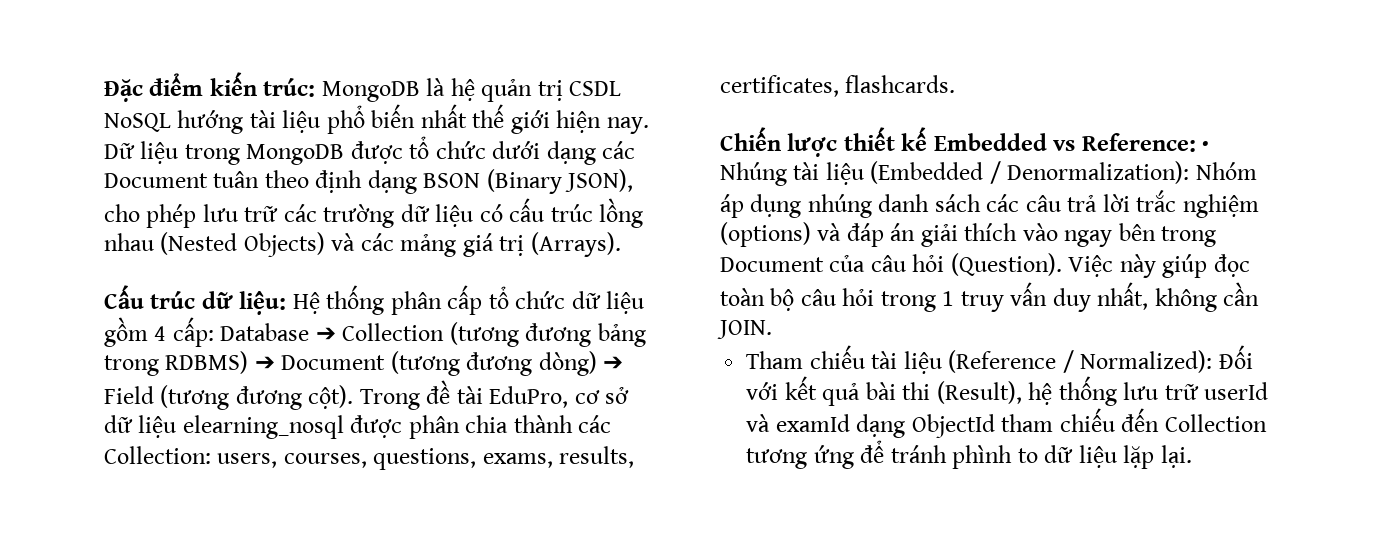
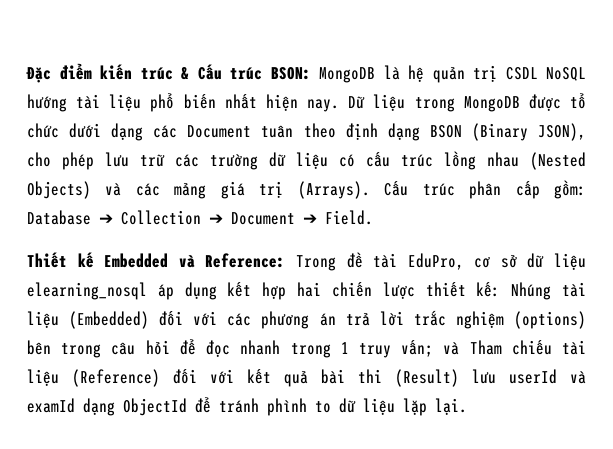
[263,78,316,97] trúc: -> [140,64,311,80] trúc & Cấu trúc BSON:
[472,104,550,134] thế giới -> (257, 101) none
[104,285,645,315] [104,317,646,347] [104,351,624,376] [104,385,354,410] // Cấu trúc dữ liệu: Hệ thống phân cấp tổ chức dữ liệu gồm 4 cấp: Database ➔ Collection (tương đương bảng trong RDBMS) ➔ Document (tương đương dòng) ➔ Field (tương đương cột). -> [384,180,586,199] [27,210,373,225] [27,252,286,268] Cấu trúc phân cấp gồm: Database ➔ Collection ➔ Document ➔ Field. // Thiết kế Embedded và Reference:
[350,415,612,439] [104,446,635,470] [720,75,956,97] [720,127,1210,157] [720,161,1257,186] [720,194,1061,218] được phân chia thành các Collection: users, courses, questions, exams, results, certificates, flashcards. // Chiến lược thiết kế Embedded vs Reference: • Nhúng tài liệu (Embedded / Denormalization): Nhóm áp dụng nhúng danh sách các câu -> [157,282,586,300] [27,311,336,329] áp dụng kết hợp hai chiến lược thiết kế: Nhúng tài liệu (Embedded) đối với các phương án
[817,223,1217,247] [720,253,1250,278] [720,282,1260,312] [717,320,772,339] [746,345,1253,374] và đáp án giải thích vào ngay bên trong Document của câu hỏi (Question). Việc này giúp đọc toàn bộ câu hỏi trong 1 truy vấn duy nhất, không cần JOIN. // Tham chiếu tài liệu (Reference / Normalized): Đối -> [27,339,587,358] [27,369,197,387] bên trong câu hỏi để đọc nhanh trong 1 truy vấn; và Tham chiếu tài liệu (Reference) đối
[936,376,1199,406] (Result), hệ thống lưu trữ -> [395,369,496,387] (Result) lưu
[1001,408,1267,432] [746,445,854,469] tham chiếu đến Collection tương ứng -> (187, 407) none

